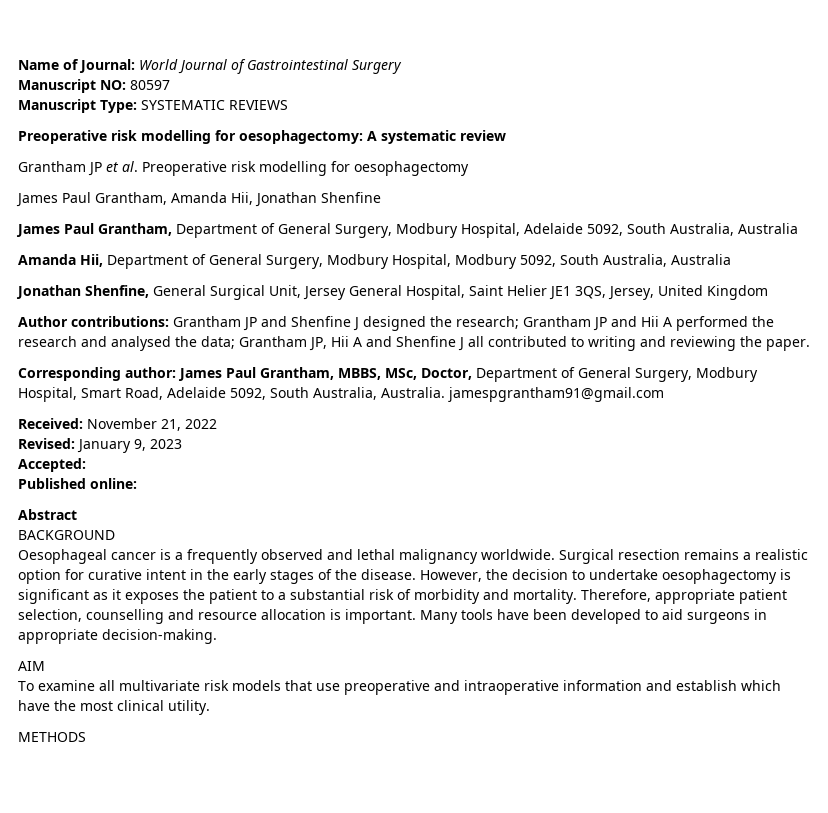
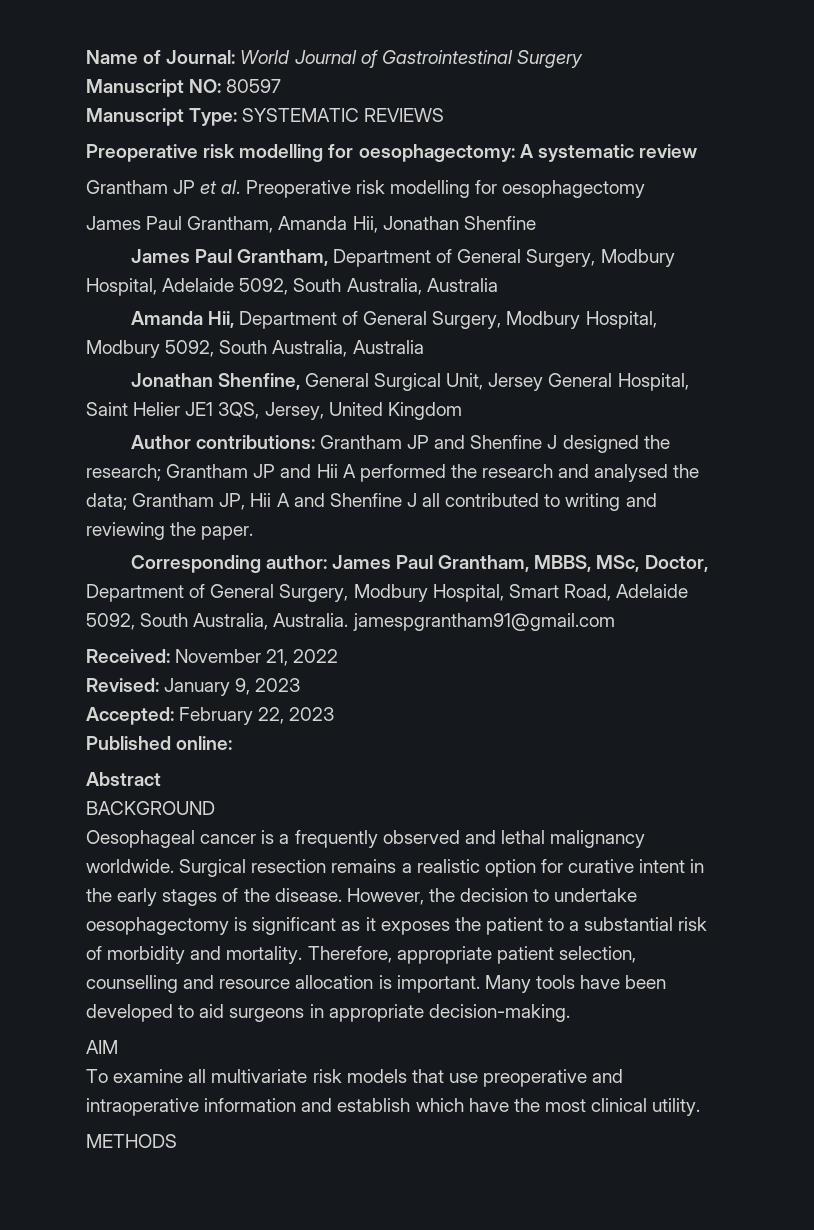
(86, 465) none -> [179,707,335,725] February 22, 2023

